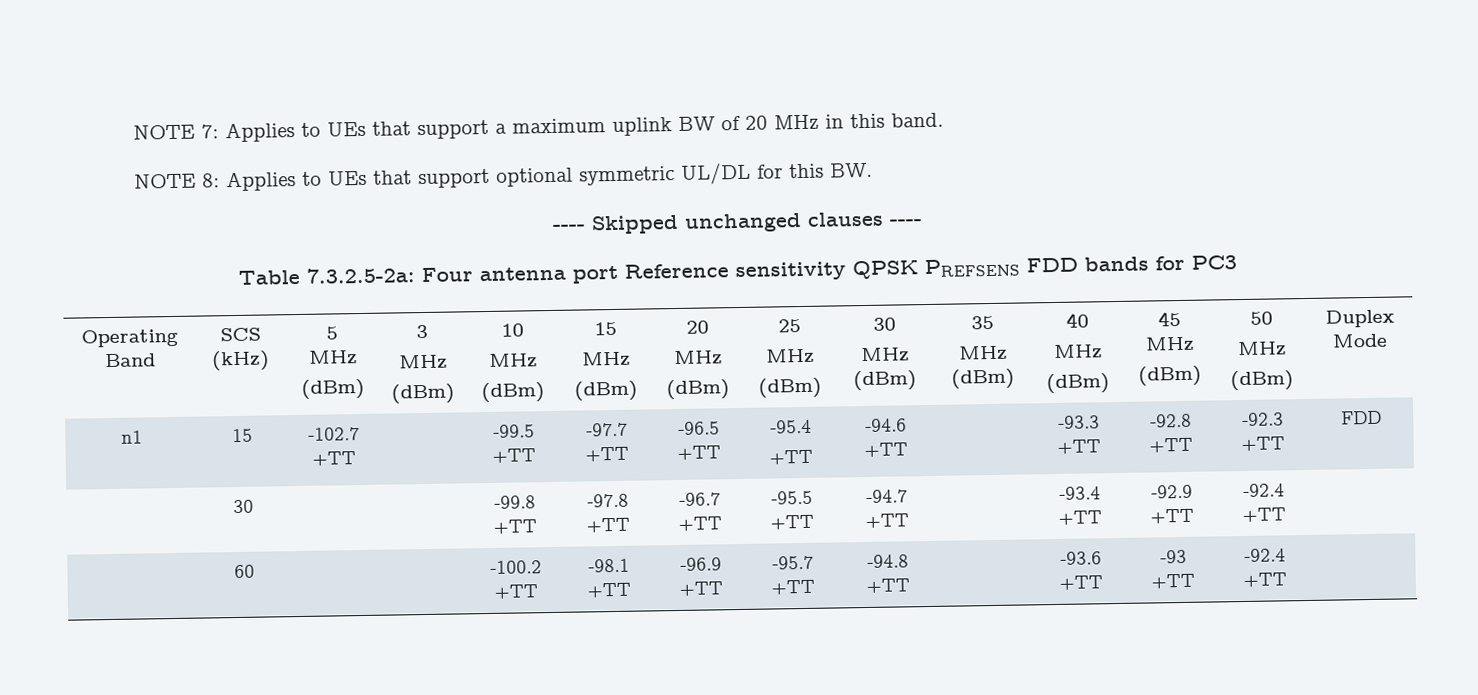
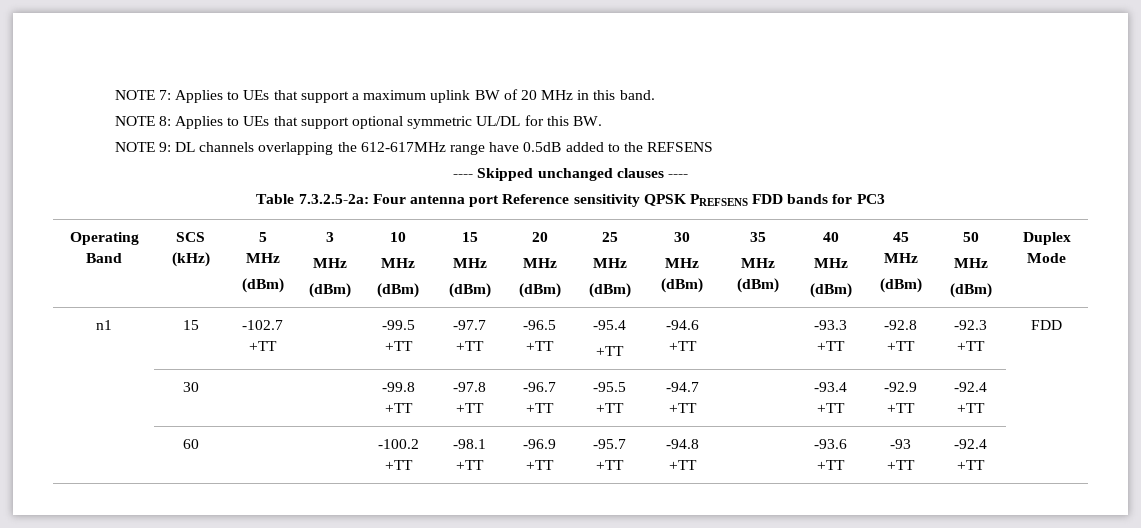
(873, 170) none -> [114,142,714,155] // NOTE 9: DL channels overlapping the 612-617MHz range have 0.5dB added to the REFSENS

